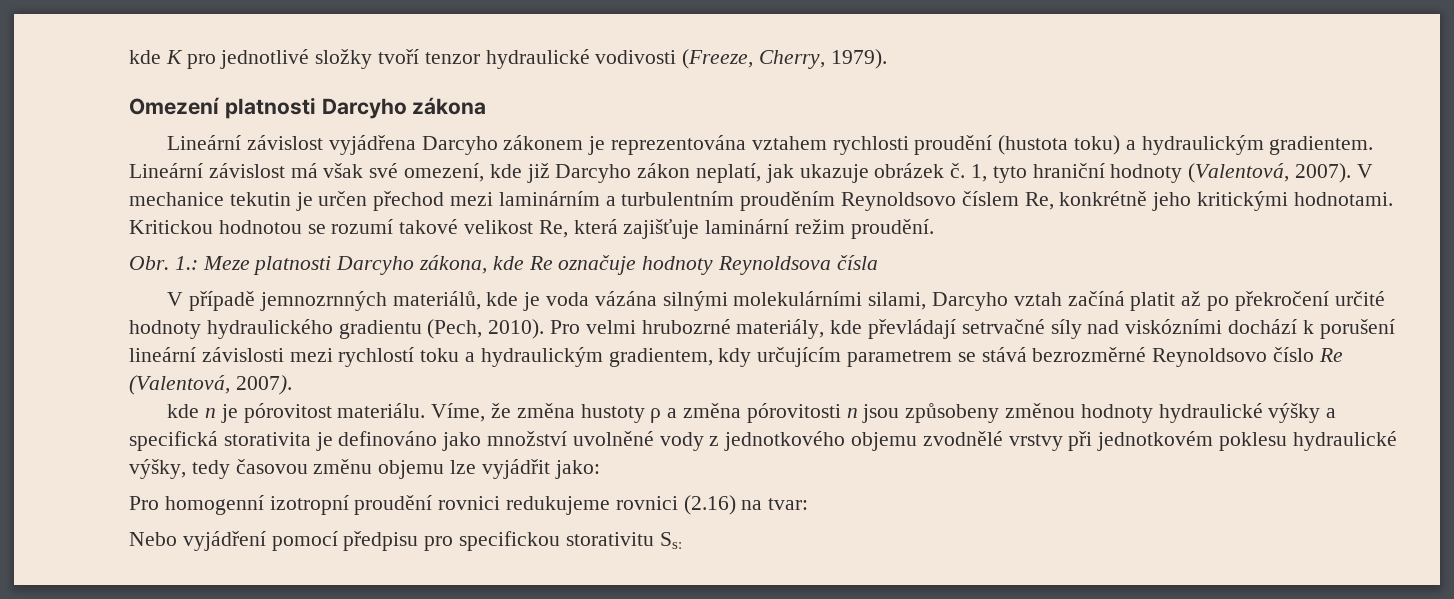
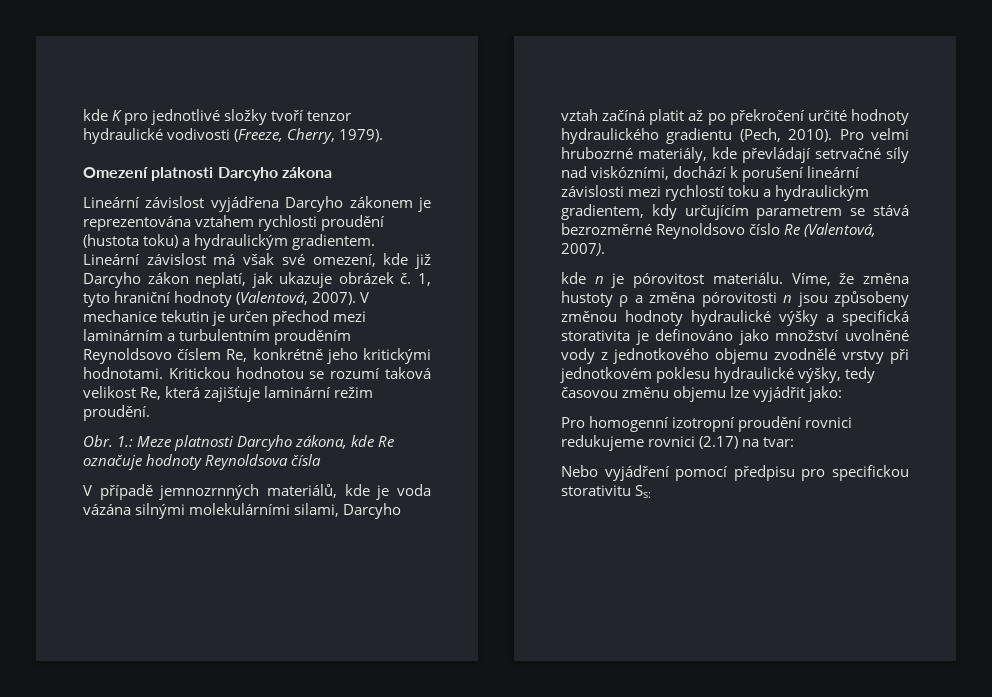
[399,219,459,234] takové -> [385,367,432,379] taková
[1125,319,1223,334] viskózními -> [591,166,670,180] viskózními,
[683,495,736,515] (2.16) -> [699,436,739,449] (2.17)

